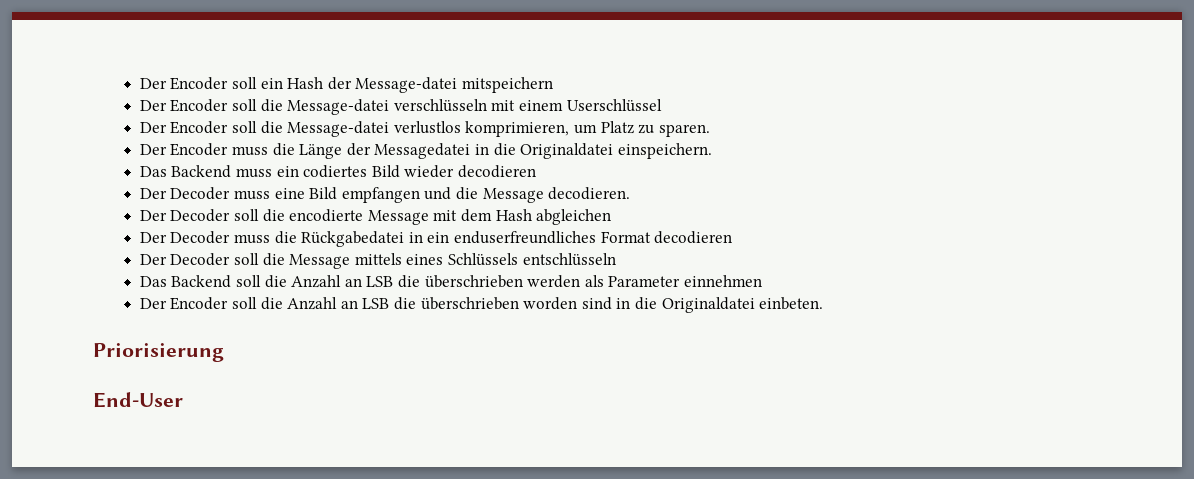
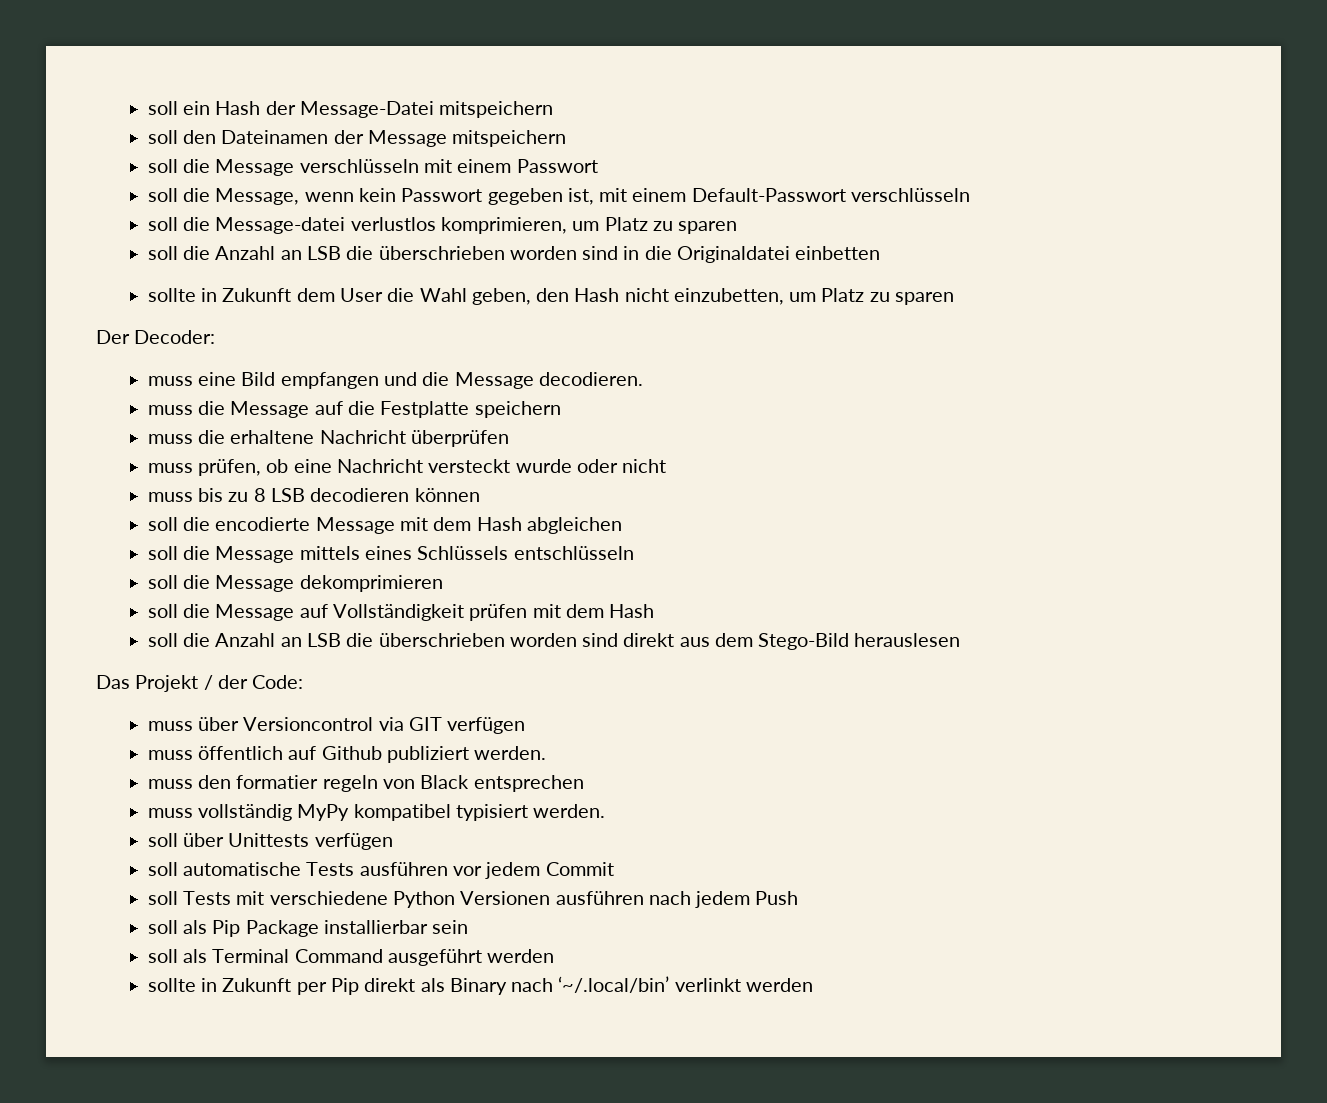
[139,77,229,90] Der Encoder -> (147, 108) none
[355,77,553,93] [139,99,390,115] Message-datei mitspeichern // Der Encoder soll die Message-datei -> [299,101,554,118] [147,130,567,147] [147,159,295,176] Message-Datei mitspeichern // soll den Dateinamen der Message mitspeichern // soll die Message
[566,99,662,112] [139,121,229,134] Userschlüssel // Der Encoder -> [516,159,598,173] [147,188,970,205] Passwort // soll die Message, wenn kein Passwort gegeben ist, mit einem Default-Passwort verschlüsseln //
[658,124,710,137] [139,143,712,159] [139,165,536,178] [139,187,631,203] [139,209,612,225] [139,231,733,247] [139,253,616,269] [139,275,762,288] [139,297,229,310] sparen. // Der Encoder muss die Länge der Messagedatei in die Originaldatei einspeichern. // Das Backend muss ein codiertes Bild wieder decodieren // Der Decoder muss eine Bild empfangen und die Message decodieren. // Der Decoder soll die encodierte Message mit dem Hash abgleichen // Der Decoder muss die Rückgabedatei in ein enduserfreundliches Format decodieren // Der Decoder soll die Message mittels eines Schlüssels entschlüsseln // Das Backend soll die Anzahl an LSB die überschrieben werden als Parameter einnehmen // Der Encoder -> [678,221,738,234] sparen //
[759,297,824,310] [93,343,224,362] [93,392,183,408] einbeten. // Priorisierung // End-User -> [795,246,881,260] [147,288,954,305] [96,330,216,344] [147,372,643,389] [147,401,561,418] [147,430,509,447] [147,459,667,476] [147,488,480,502] [147,517,622,534] [147,546,634,563] [147,575,443,592] [147,604,655,621] [147,633,961,650] [96,675,304,692] [147,717,526,734] [147,746,547,763] [147,775,584,792] [147,804,606,821] [147,833,393,850] [147,862,614,879] [147,891,799,908] [147,920,469,937] [147,949,555,966] [147,976,813,995] einbetten // sollte in Zukunft dem User die Wahl geben, den Hash nicht einzubetten, um Platz zu sparen // Der Decoder: // muss eine Bild empfangen und die Message decodieren. // muss die Message auf die Festplatte speichern // muss die erhaltene Nachricht überprüfen // muss prüfen, ob eine Nachricht versteckt wurde oder nicht // muss bis zu 8 LSB decodieren können // soll die encodierte Message mit dem Hash abgleichen // soll die Message mittels eines Schlüssels entschlüsseln // soll die Message dekomprimieren // soll die Message auf Vollständigkeit prüfen mit dem Hash // soll die Anzahl an LSB die überschrieben worden sind direkt aus dem Stego-Bild herauslesen // Das Projekt / der Code: // muss über Versioncontrol via GIT verfügen // muss öffentlich auf Github publiziert werden. // muss den formatier regeln von Black entsprechen // muss vollständig MyPy kompatibel typisiert werden. // soll über Unittests verfügen // soll automatische Tests ausführen vor jedem Commit // soll Tests mit verschiedene Python Versionen ausführen nach jedem Push // soll als Pip Package installierbar sein // soll als Terminal Command ausgeführt werden // sollte in Zukunft per Pip direkt als Binary nach ‘~/.local/bin’ verlinkt werden

